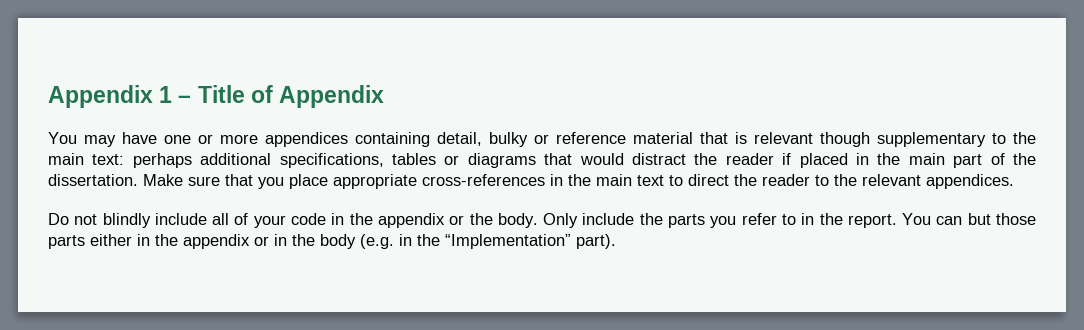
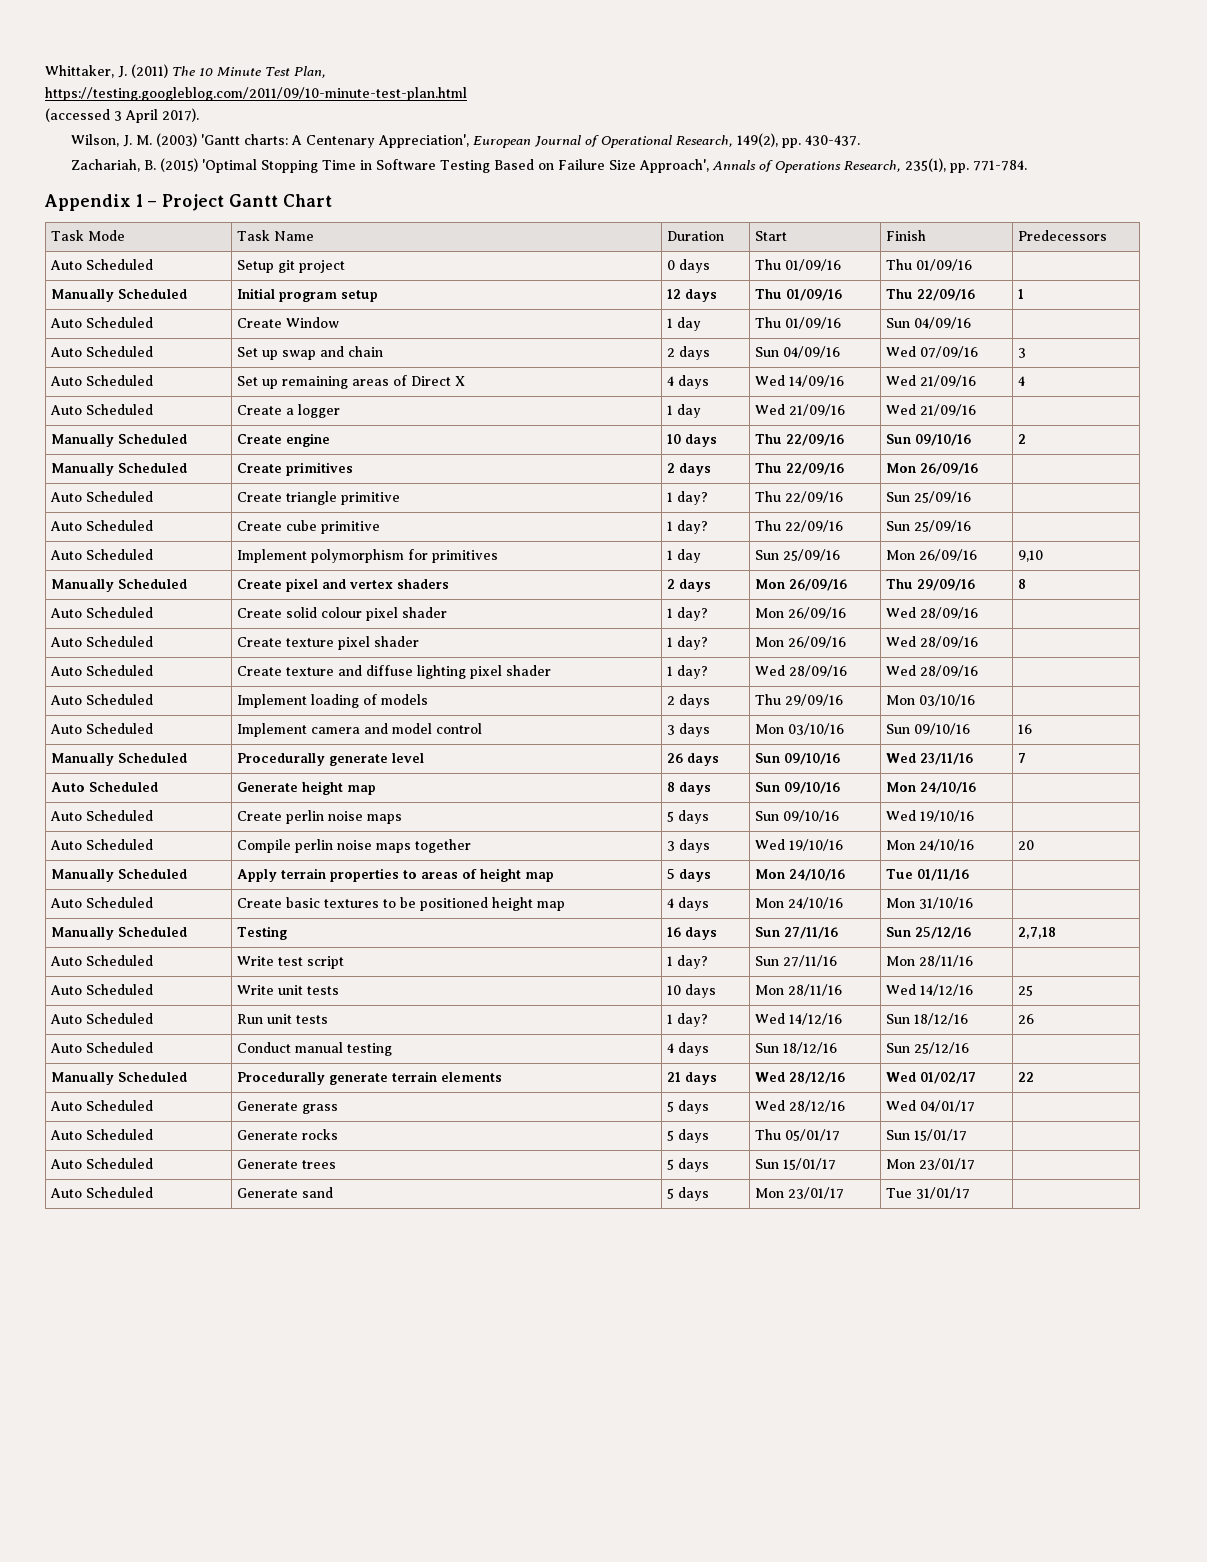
[48,85,385,108] [48,132,1036,147] [48,153,1036,168] [48,174,1014,189] [48,213,1037,228] [48,234,616,249] Appendix 1 – Title of Appendix // You may have one or more appendices containing detail, bulky or reference material that is relevant though supplementary to the main text: perhaps additional specifications, tables or diagrams that would distract the reader if placed in the main part of the dissertation. Make sure that you place appropriate cross-references in the main text to direct the reader to the relevant appendices. // Do not blindly include all of your code in the appendix or the body. Only include the parts you refer to in the report. You can but those parts either in the appendix or in the body (e.g. in the “Implementation” part). -> [45,64,326,78] [45,87,467,101] [45,108,199,123] [70,133,860,148] [70,158,1027,173] [44,194,332,211] [51,230,126,241] [237,230,315,241] [667,231,725,241] [755,231,788,241] [886,230,927,241] [1018,230,1108,241] [50,259,154,270] [237,260,346,273] [667,259,711,273] [755,259,842,271] [886,259,973,271] [51,289,188,302] [237,288,379,302] [667,289,718,302] [755,289,843,301] [886,289,976,301] [1018,289,1025,299] [50,317,154,328] [237,317,340,328] [667,317,702,331] [755,317,842,329] [886,317,972,329] [50,346,154,357] [237,346,384,360] [667,346,711,360] [755,346,841,358] [886,346,979,358] [1018,348,1027,358] [50,375,154,386] [237,375,466,389] [667,375,710,389] [755,375,845,387] [886,375,977,387] [1018,376,1026,386] [50,404,154,415] [237,404,341,418] [667,404,702,418] [755,404,846,416] [886,404,977,416] [51,434,188,447] [237,433,331,447] [667,434,718,447] [755,434,845,446] [886,434,972,446] [1018,434,1027,444] [51,463,188,476] [237,462,354,476] [667,463,712,476] [755,463,845,475] [886,463,979,475] [50,491,154,502] [237,491,401,505] [667,491,709,505] [755,491,844,503] [886,491,972,503] [50,520,154,531] [237,520,381,534] [667,520,709,534] [755,520,844,532] [886,520,972,532] [50,549,154,560] [237,549,499,563] [667,549,702,563] [755,549,841,561] [886,549,978,561] [1018,550,1044,562] [51,579,188,592] [237,578,450,592] [667,579,712,592] [755,579,848,591] [886,579,976,591] [1018,579,1027,589] [50,607,154,618] [237,607,448,621] [667,607,709,621] [755,607,847,619] [886,607,979,619] [50,636,154,647] [237,636,420,650] [667,636,709,650] [755,636,847,648] [886,636,979,648] [50,665,154,676] [237,665,552,679] [667,665,709,679] [755,665,848,677] [886,665,979,677] [50,694,154,705] [237,694,429,708] [667,694,711,708] [755,694,844,706] [886,694,976,706] [50,723,154,734] [237,723,483,737] [667,723,711,737] [755,723,845,735] [886,723,971,735] [1018,724,1033,734] [51,753,188,766] [237,753,425,766] [667,753,720,766] [755,753,841,765] [886,753,974,765] [1018,753,1027,763] [51,782,159,792] [237,781,377,795] [667,782,712,795] [755,782,841,794] [886,782,977,794] [50,810,154,821] [237,810,403,824] [667,810,710,824] [755,810,840,822] [886,810,975,822] [50,839,154,850] [237,839,472,853] [667,839,711,853] [755,839,844,851] [886,839,975,851] [1018,840,1035,850] [51,869,188,882] [237,868,555,882] [667,869,712,882] [755,869,846,881] [886,869,970,881] [50,897,154,908] [237,897,566,911] [667,897,710,911] [755,897,844,909] [886,897,974,909] [51,927,188,940] [237,926,288,940] [667,927,718,940] [755,927,839,939] [886,927,972,939] [1018,927,1057,939] [50,955,154,966] [237,956,345,969] [667,955,709,969] [755,955,838,967] [886,955,974,967] [50,984,154,995] [237,985,340,995] [667,984,717,998] [755,984,843,996] [886,984,974,996] [1018,985,1034,996] [50,1013,154,1024] [237,1014,329,1024] [667,1013,709,1027] [755,1013,843,1025] [886,1013,969,1025] [1018,1014,1035,1024] [50,1042,154,1053] [237,1042,393,1056] [667,1042,710,1056] [755,1042,838,1054] [886,1042,970,1054] [51,1072,188,1085] [237,1071,503,1085] [667,1072,718,1085] [755,1072,846,1084] [886,1072,977,1084] [1018,1072,1035,1082] [50,1100,154,1111] [237,1101,339,1114] [667,1100,710,1114] [755,1100,846,1112] [886,1100,976,1112] [50,1129,154,1140] [237,1129,339,1140] [667,1129,710,1143] [755,1129,841,1141] [886,1129,968,1141] [50,1158,154,1169] [237,1159,337,1169] [667,1158,710,1172] [755,1158,837,1170] [886,1158,976,1170] [50,1187,154,1198] [237,1187,334,1198] [667,1187,710,1201] [755,1187,845,1199] [886,1187,971,1199] Whittaker, J. (2011) The 10 Minute Test Plan, // https://testing.googleblog.com/2011/09/10-minute-test-plan.html // (accessed 3 April 2017). // Wilson, J. M. (2003) 'Gantt charts: A Centenary Appreciation', European Journal of Operational Research, 149(2), pp. 430-437. // Zachariah, B. (2015) 'Optimal Stopping Time in Software Testing Based on Failure Size Approach', Annals of Operations Research, 235(1), pp. 771-784. // Appendix 1 – Project Gantt Chart // Task Mode | Task Name | Duration | Start | Finish | Predecessors // Auto Scheduled | Setup git project | 0 days | Thu 01/09/16 | Thu 01/09/16 | // Manually Scheduled | Initial program setup | 12 days | Thu 01/09/16 | Thu 22/09/16 | 1 // Auto Scheduled | Create Window | 1 day | Thu 01/09/16 | Sun 04/09/16 | // Auto Scheduled | Set up swap and chain | 2 days | Sun 04/09/16 | Wed 07/09/16 | 3 // Auto Scheduled | Set up remaining areas of Direct X | 4 days | Wed 14/09/16 | Wed 21/09/16 | 4 // Auto Scheduled | Create a logger | 1 day | Wed 21/09/16 | Wed 21/09/16 | // Manually Scheduled | Create engine | 10 days | Thu 22/09/16 | Sun 09/10/16 | 2 // Manually Scheduled | Create primitives | 2 days | Thu 22/09/16 | Mon 26/09/16 | // Auto Scheduled | Create triangle primitive | 1 day? | Thu 22/09/16 | Sun 25/09/16 | // Auto Scheduled | Create cube primitive | 1 day? | Thu 22/09/16 | Sun 25/09/16 | // Auto Scheduled | Implement polymorphism for primitives | 1 day | Sun 25/09/16 | Mon 26/09/16 | 9,10 // Manually Scheduled | Create pixel and vertex shaders | 2 days | Mon 26/09/16 | Thu 29/09/16 | 8 // Auto Scheduled | Create solid colour pixel shader | 1 day? | Mon 26/09/16 | Wed 28/09/16 | // Auto Scheduled | Create texture pixel shader | 1 day? | Mon 26/09/16 | Wed 28/09/16 | // Auto Scheduled | Create texture and diffuse lighting pixel shader | 1 day? | Wed 28/09/16 | Wed 28/09/16 | // Auto Scheduled | Implement loading of models | 2 days | Thu 29/09/16 | Mon 03/10/16 | // Auto Scheduled | Implement camera and model control | 3 days | Mon 03/10/16 | Sun 09/10/16 | 16 // Manually Scheduled | Procedurally generate level | 26 days | Sun 09/10/16 | Wed 23/11/16 | 7 // Auto Scheduled | Generate height map | 8 days | Sun 09/10/16 | Mon 24/10/16 | // Auto Scheduled | Create perlin noise maps | 5 days | Sun 09/10/16 | Wed 19/10/16 | // Auto Scheduled | Compile perlin noise maps together | 3 days | Wed 19/10/16 | Mon 24/10/16 | 20 // Manually Scheduled | Apply terrain properties to areas of height map | 5 days | Mon 24/10/16 | Tue 01/11/16 | // Auto Scheduled | Create basic textures to be positioned height map | 4 days | Mon 24/10/16 | Mon 31/10/16 | // Manually Scheduled | Testing | 16 days | Sun 27/11/16 | Sun 25/12/16 | 2,7,18 // Auto Scheduled | Write test script | 1 day? | Sun 27/11/16 | Mon 28/11/16 | // Auto Scheduled | Write unit tests | 10 days | Mon 28/11/16 | Wed 14/12/16 | 25 // Auto Scheduled | Run unit tests | 1 day? | Wed 14/12/16 | Sun 18/12/16 | 26 // Auto Scheduled | Conduct manual testing | 4 days | Sun 18/12/16 | Sun 25/12/16 | // Manually Scheduled | Procedurally generate terrain elements | 21 days | Wed 28/12/16 | Wed 01/02/17 | 22 // Auto Scheduled | Generate grass | 5 days | Wed 28/12/16 | Wed 04/01/17 | // Auto Scheduled | Generate rocks | 5 days | Thu 05/01/17 | Sun 15/01/17 | // Auto Scheduled | Generate trees | 5 days | Sun 15/01/17 | Mon 23/01/17 | // Auto Scheduled | Generate sand | 5 days | Mon 23/01/17 | Tue 31/01/17 |

